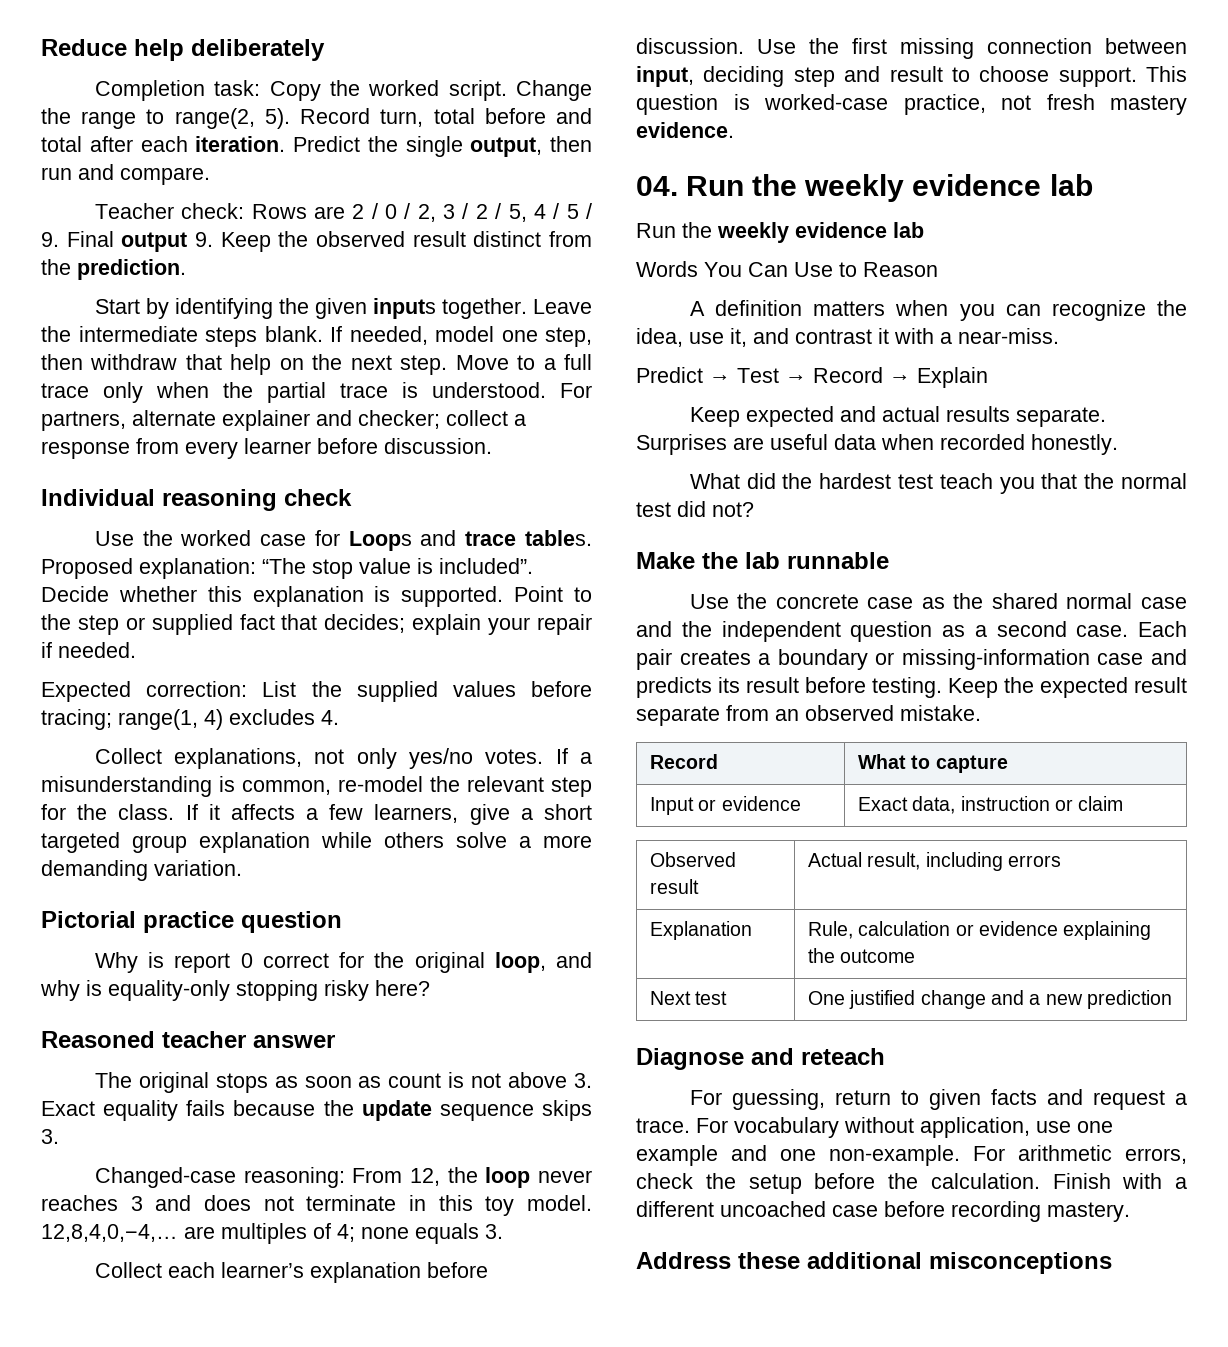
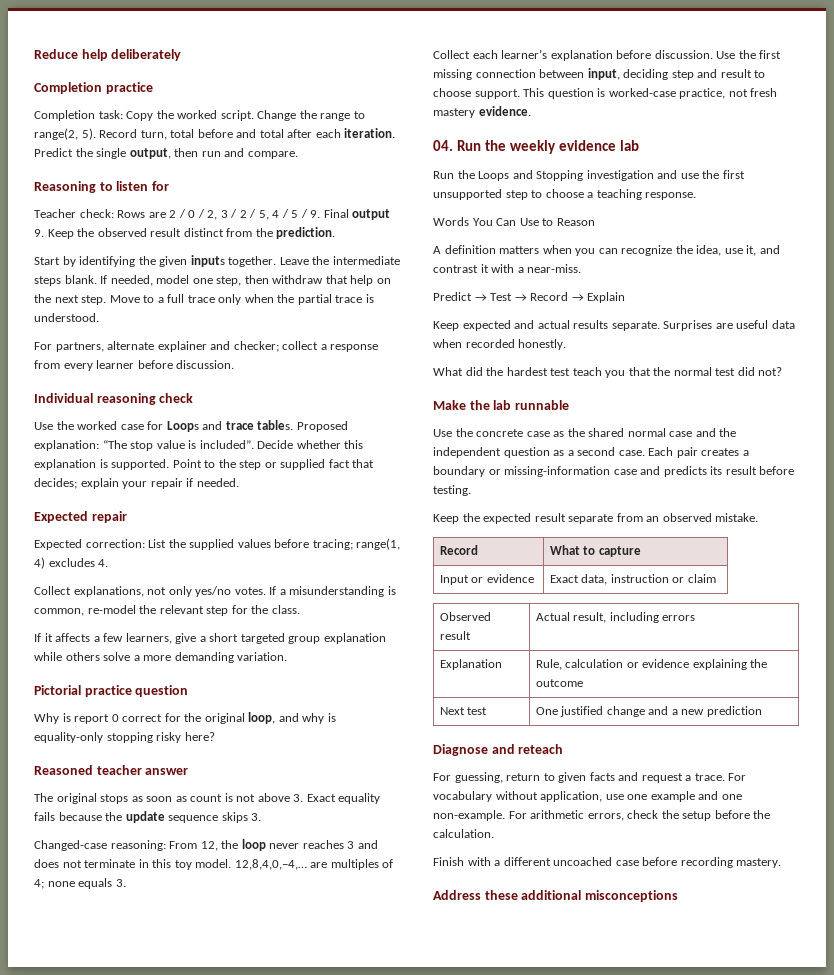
(325, 50) none -> [34,82,153,94] // Completion practice
(210, 176) none -> [34,181,169,193] // Reasoning to listen for
(546, 390) none -> (99, 317) //
(136, 650) none -> [34,511,127,523] // Expected repair
(175, 812) none -> (300, 609) //
[717,222,924,243] weekly evidence lab -> [478,170,745,181] [433,189,697,200] Loops and Stopping investigation and use the first unsupported step to choose a teaching response.
(942, 687) none -> (471, 490) //
(1040, 1181) none -> (494, 833) //

